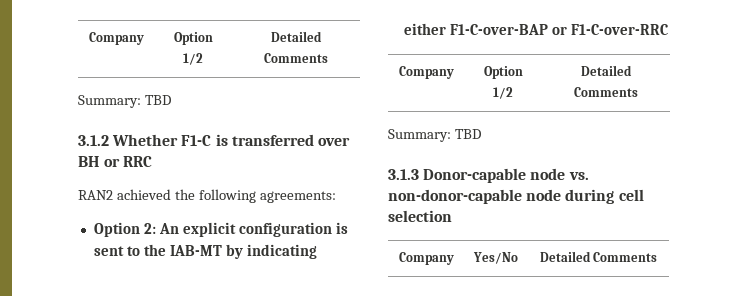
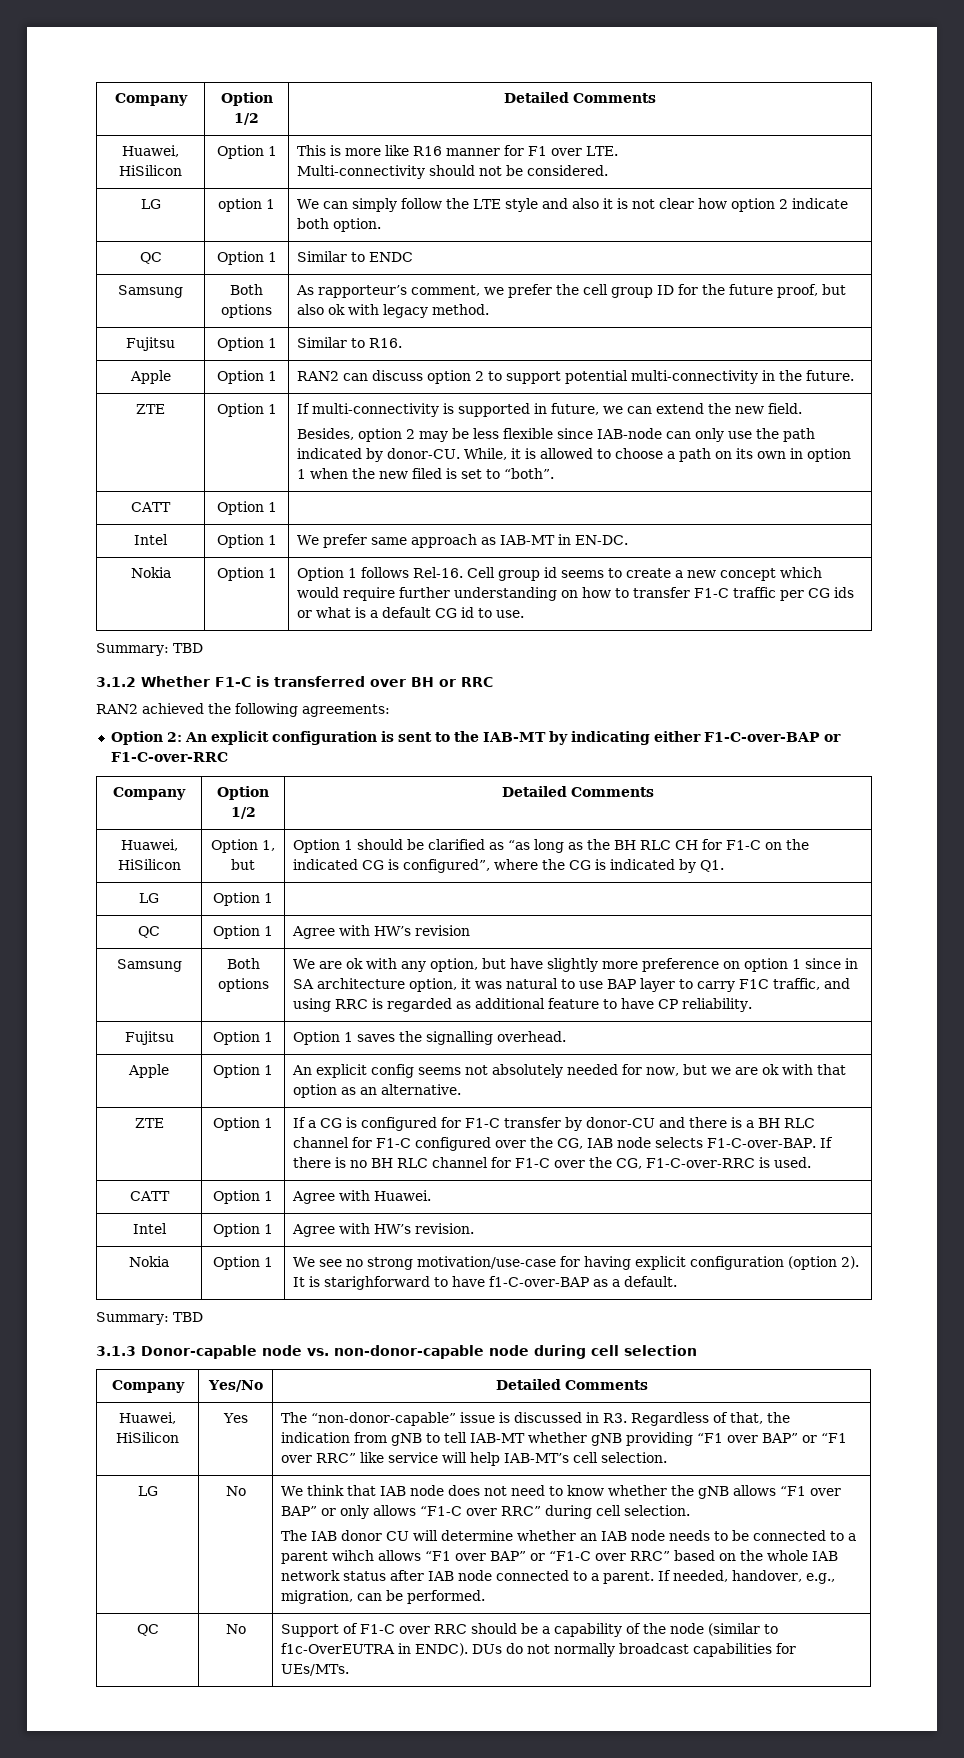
[88,32,144,45] [173,32,213,45] [183,53,203,65] [271,31,322,42] [264,53,328,63] Company | Option 1/2 | Detailed Comments -> [114,93,188,106] [220,92,273,106] [234,113,259,125] [504,92,656,103] [122,145,179,157] [119,165,182,176] [216,145,277,159] [297,145,619,156] [297,165,609,179] [140,199,161,209] [218,198,275,212] [297,198,849,212] [297,218,382,232] [139,252,162,264] [216,251,277,265] [297,251,414,262] [118,285,183,298] [230,284,263,295] [221,304,272,318] [296,284,847,298] [297,304,490,318] [126,337,175,351] [216,337,277,351] [297,337,403,348] [129,370,171,384] [216,370,277,384] [297,370,855,384] [136,404,165,414] [216,403,277,417] [297,403,803,417] [297,428,816,442] [297,448,852,462] [297,468,555,479] [131,502,171,512] [216,501,277,515] [134,534,168,545] [216,534,277,548] [297,534,629,548] [130,567,171,578] [216,567,277,581] [297,567,823,581] [297,587,855,601] [297,607,525,618] Company | Option 1/2 | Detailed Comments // Huawei, HiSilicon | Option 1 | This is more like R16 manner for F1 over LTE. // Multi-connectivity should not be considered. // LG | option 1 | We can simply follow the LTE style and also it is not clear how option 2 indicate both option. // QC | Option 1 | Similar to ENDC // Samsung | Both options | As rapporteur’s comment, we prefer the cell group ID for the future proof, but also ok with legacy method. // Fujitsu | Option 1 | Similar to R16. // Apple | Option 1 | RAN2 can discuss option 2 to support potential multi-connectivity in the future. // ZTE | Option 1 | If multi-connectivity is supported in future, we can extend the new field. // Besides, option 2 may be less flexible since IAB-node can only use the path indicated by donor-CU. While, it is allowed to choose a path on its own in option 1 when the new filed is set to “both”. // CATT | Option 1 | // Intel | Option 1 | We prefer same approach as IAB-MT in EN-DC. // Nokia | Option 1 | Option 1 follows Rel-16. Cell group id seems to create a new concept which would require further understanding on how to transfer F1-C traffic per CG ids or what is a default CG id to use.
(638, 92) none -> [120,839,178,851] [117,859,181,870] [211,839,275,853] [231,859,255,870] [293,839,810,853] [293,859,725,873] [139,893,159,903] [213,892,273,906] [138,926,160,938] [213,925,273,939] [292,925,471,939] [116,959,182,972] [226,958,260,969] [217,978,269,992] [293,958,859,972] [293,978,851,992] [293,998,753,1012] [124,1031,174,1045] [213,1031,273,1045] [293,1031,567,1045] [128,1064,169,1078] [213,1064,273,1078] [292,1064,847,1078] [293,1084,462,1098] [134,1118,164,1128] [213,1117,273,1131] [293,1117,816,1131] [293,1137,834,1151] [293,1157,812,1169] [129,1191,170,1201] [213,1190,273,1204] [292,1190,432,1204] [132,1223,167,1234] [213,1223,273,1237] [292,1223,475,1237] [129,1256,169,1267] [213,1256,273,1270] [293,1256,860,1270] [293,1276,678,1290] // Huawei, HiSilicon | Option 1, but | Option 1 should be clarified as “as long as the BH RLC CH for F1-C on the indicated CG is configured”, where the CG is indicated by Q1. // LG | Option 1 | // QC | Option 1 | Agree with HW’s revision // Samsung | Both options | We are ok with any option, but have slightly more preference on option 1 since in SA architecture option, it was natural to use BAP layer to carry F1C traffic, and using RRC is regarded as additional feature to have CP reliability. // Fujitsu | Option 1 | Option 1 saves the signalling overhead. // Apple | Option 1 | An explicit config seems not absolutely needed for now, but we are ok with that option as an alternative. // ZTE | Option 1 | If a CG is configured for F1-C transfer by donor-CU and there is a BH RLC channel for F1-C configured over the CG, IAB node selects F1-C-over-BAP. If there is no BH RLC channel for F1-C over the CG, F1-C-over-RRC is used. // CATT | Option 1 | Agree with Huawei. // Intel | Option 1 | Agree with HW’s revision. // Nokia | Option 1 | We see no strong motivation/use-case for having explicit configuration (option 2). It is starighforward to have f1-C-over-BAP as a default.
(658, 257) none -> [119,1412,176,1424] [116,1432,179,1443] [222,1413,248,1423] [281,1412,791,1426] [281,1432,848,1446] [281,1452,668,1466] [137,1486,158,1496] [225,1486,246,1496] [281,1485,842,1499] [281,1505,691,1519] [281,1530,857,1541] [281,1550,839,1564] [281,1570,836,1584] [281,1590,486,1604] [136,1624,159,1636] [225,1624,246,1634] [281,1623,779,1637] [281,1643,797,1657] [281,1664,350,1676] // Huawei, HiSilicon | Yes | The “non-donor-capable” issue is discussed in R3. Regardless of that, the indication from gNB to tell IAB-MT whether gNB providing “F1 over BAP” or “F1 over RRC” like service will help IAB-MT’s cell selection. // LG | No | We think that IAB node does not need to know whether the gNB allows “F1 over BAP” or only allows “F1-C over RRC” during cell selection. // The IAB donor CU will determine whether an IAB node needs to be connected to a parent wihch allows “F1 over BAP” or “F1-C over RRC” based on the whole IAB network status after IAB node connected to a parent. If needed, handover, e.g., migration, can be performed. // QC | No | Support of F1-C over RRC should be a capability of the node (similar to f1c-OverEUTRA in ENDC). DUs do not normally broadcast capabilities for UEs/MTs.

